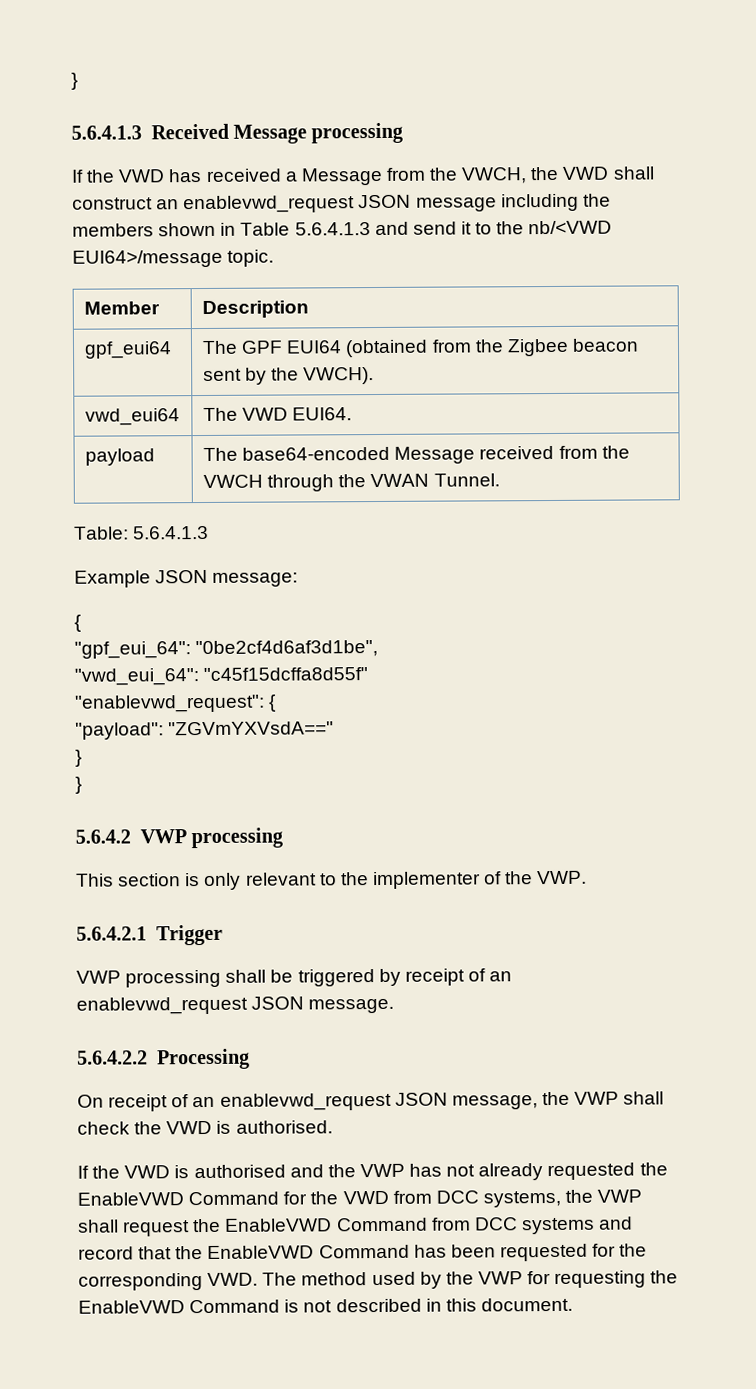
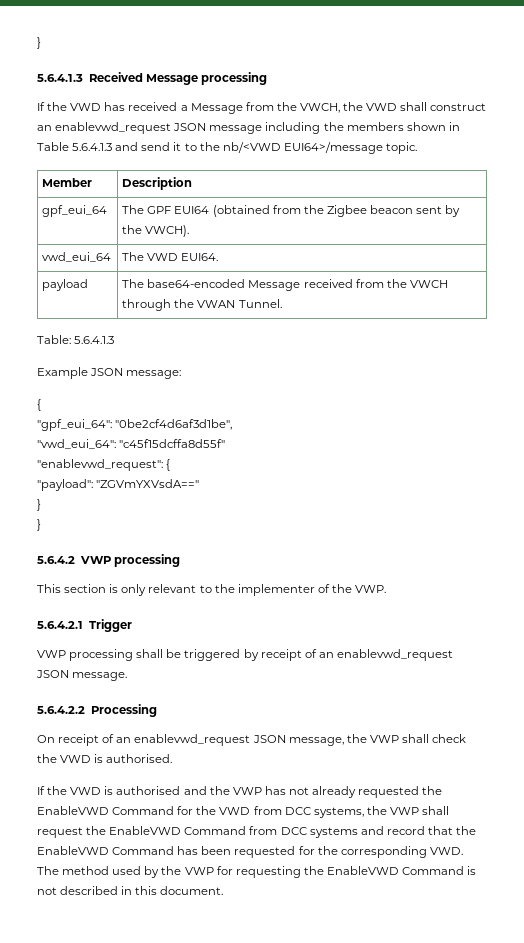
[83,341,172,359] gpf_eui64 -> [42,205,108,217] gpf_eui_64
[84,408,180,426] vwd_eui64 -> [42,252,112,262] vwd_eui_64

